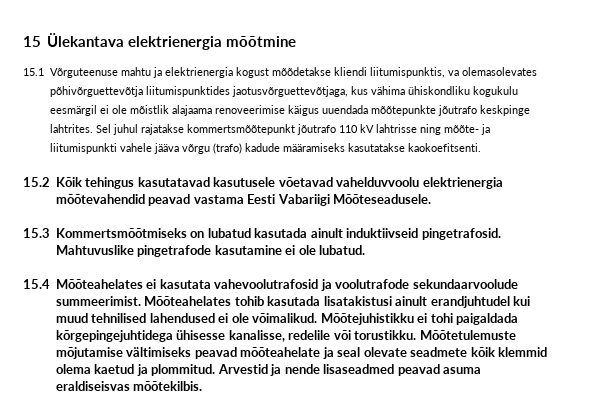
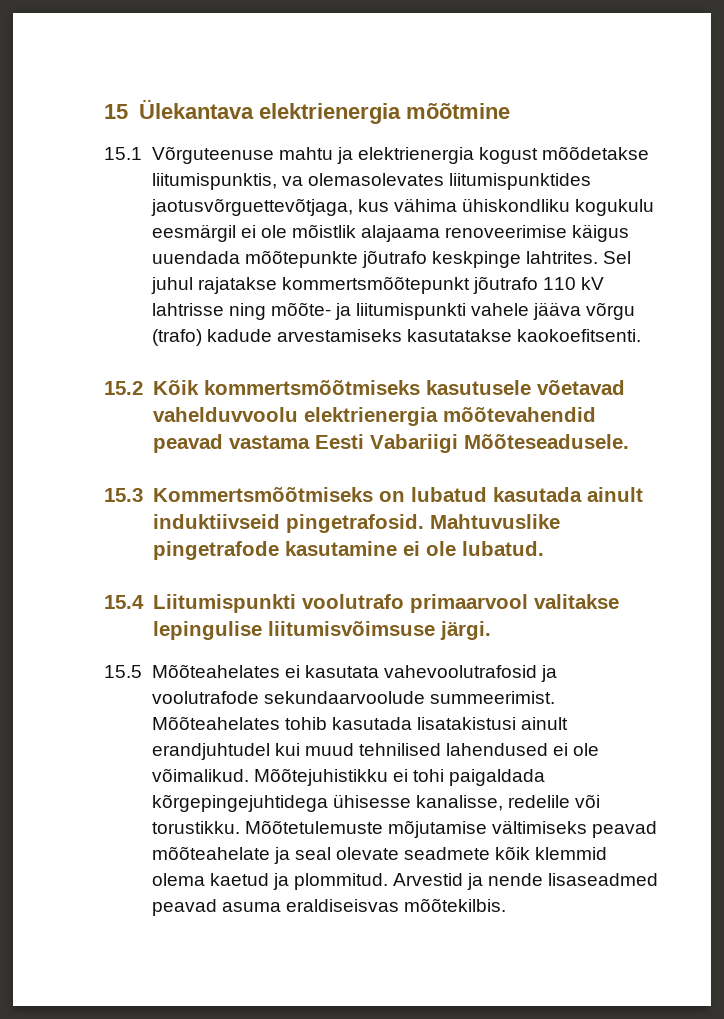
[333,67,367,76] kliendi -> (650, 153) none
[49,86,143,97] põhivõrguettevõtja -> (444, 179) none
[282,143,345,152] määramiseks -> [276,329,402,342] arvestamiseks
[85,177,210,189] tehingus kasutatavad -> [203,380,420,395] kommertsmõõtmiseks
(50, 284) none -> [152,594,619,613] [152,621,491,640] [104,665,142,678] Liitumispunkti voolutrafo primaarvool valitakse lepingulise liitumisvõimsuse järgi. // 15.5

